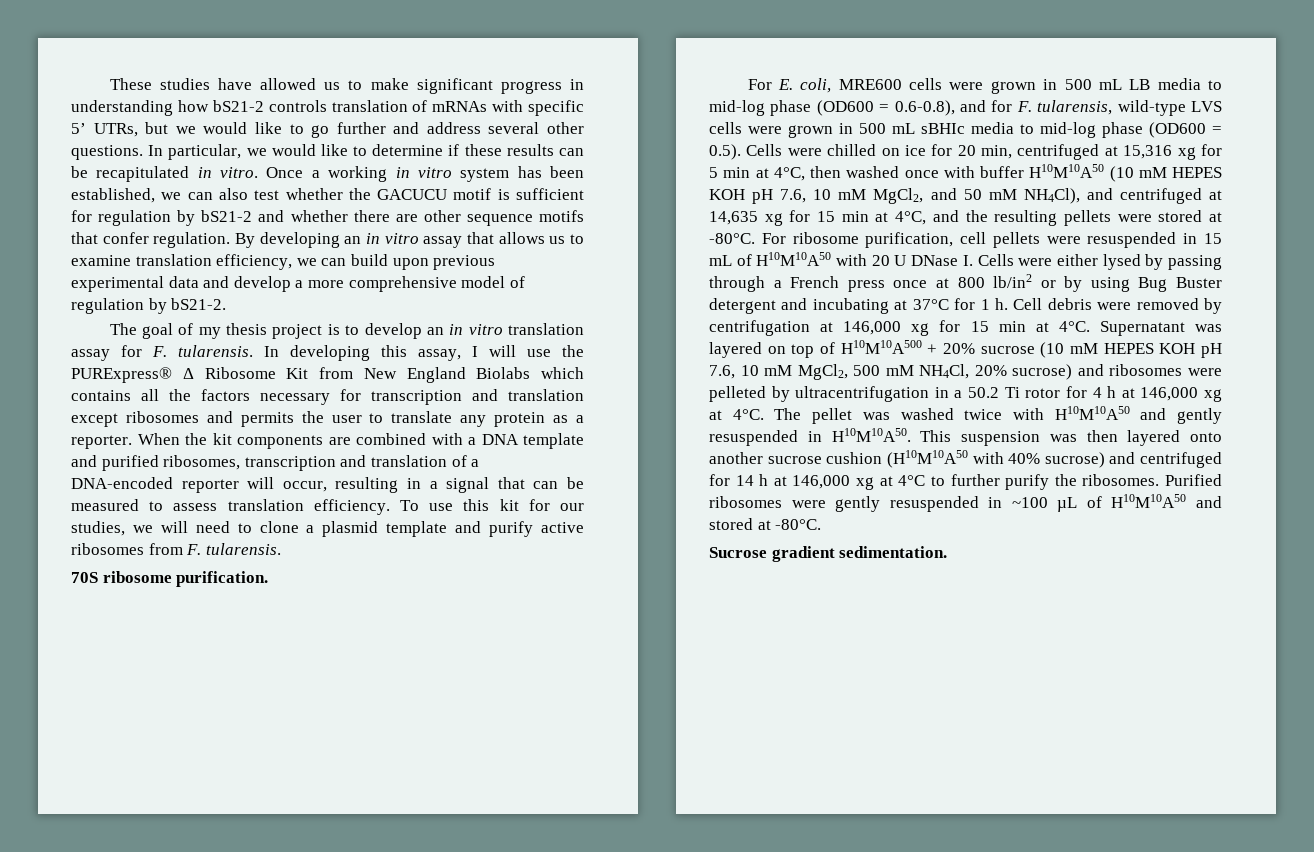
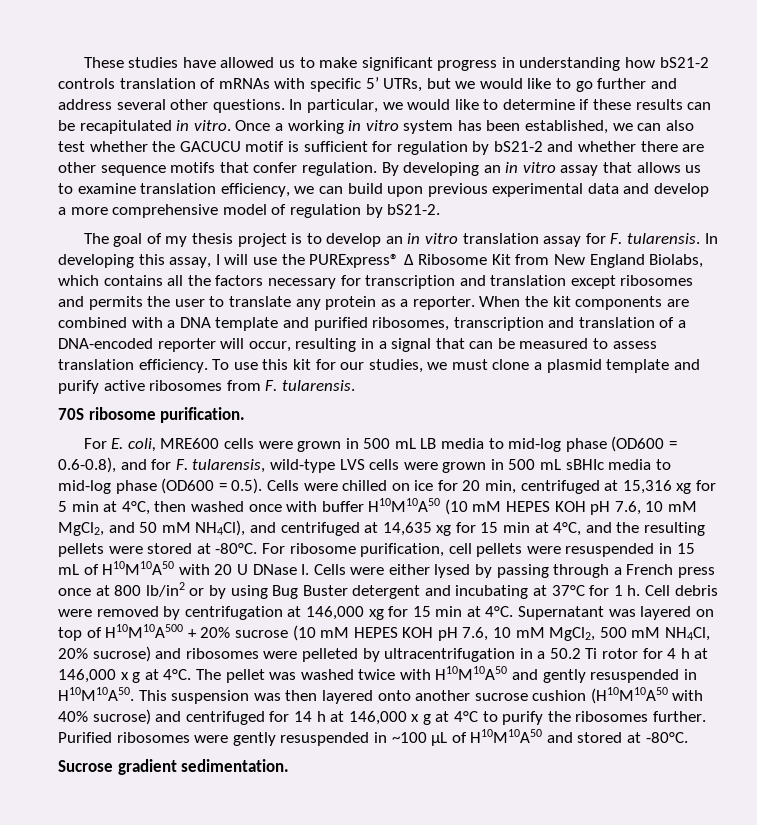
[476,367,531,379] Biolabs -> [649,254,704,268] Biolabs,
[160,521,252,533] will need to -> [451,359,488,370] must
[1204,389,1223,402] xg -> [120,672,141,683] x g
[856,477,875,490] xg -> [411,714,431,725] x g
[950,474,1000,486] further -> (498, 716) none
[1082,474,1160,486] ribosomes. -> [575,711,707,722] ribosomes further.

